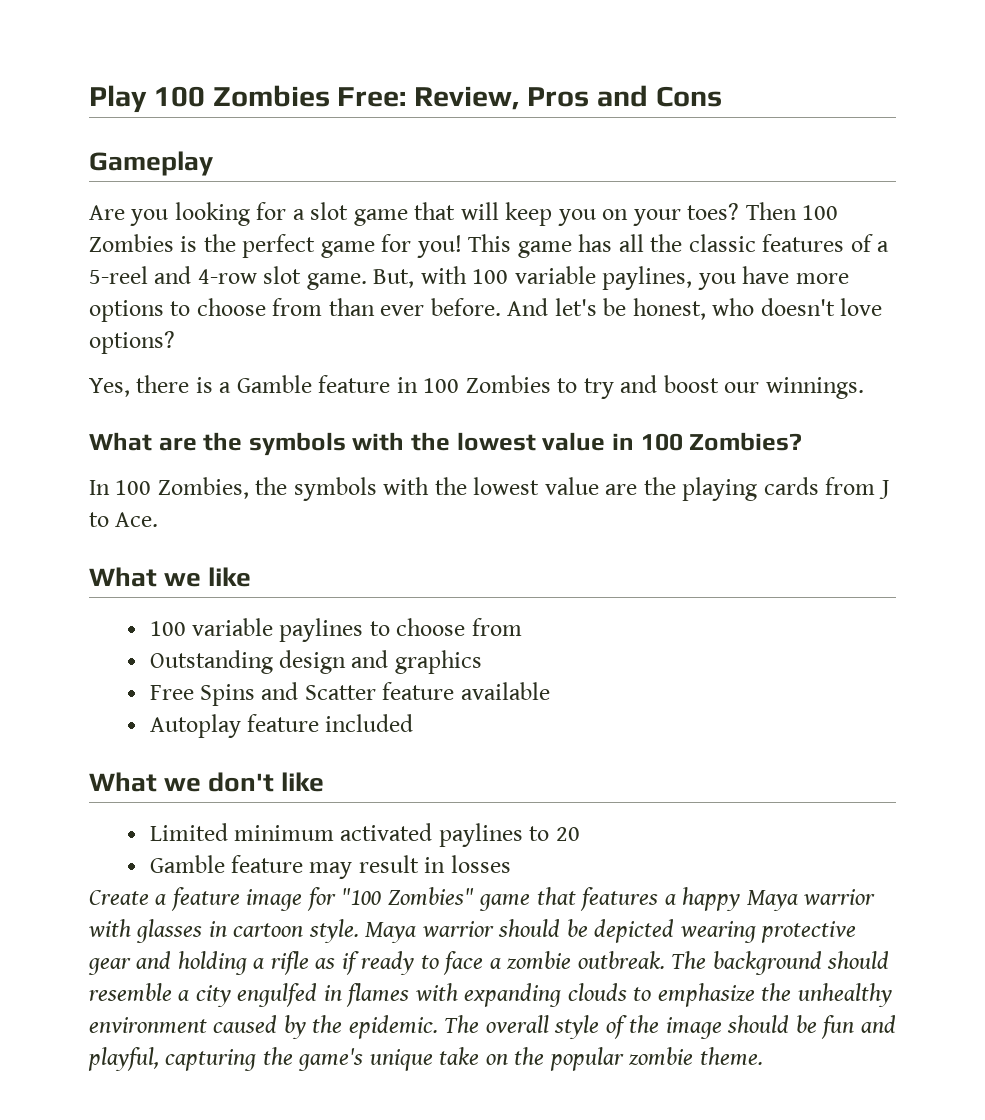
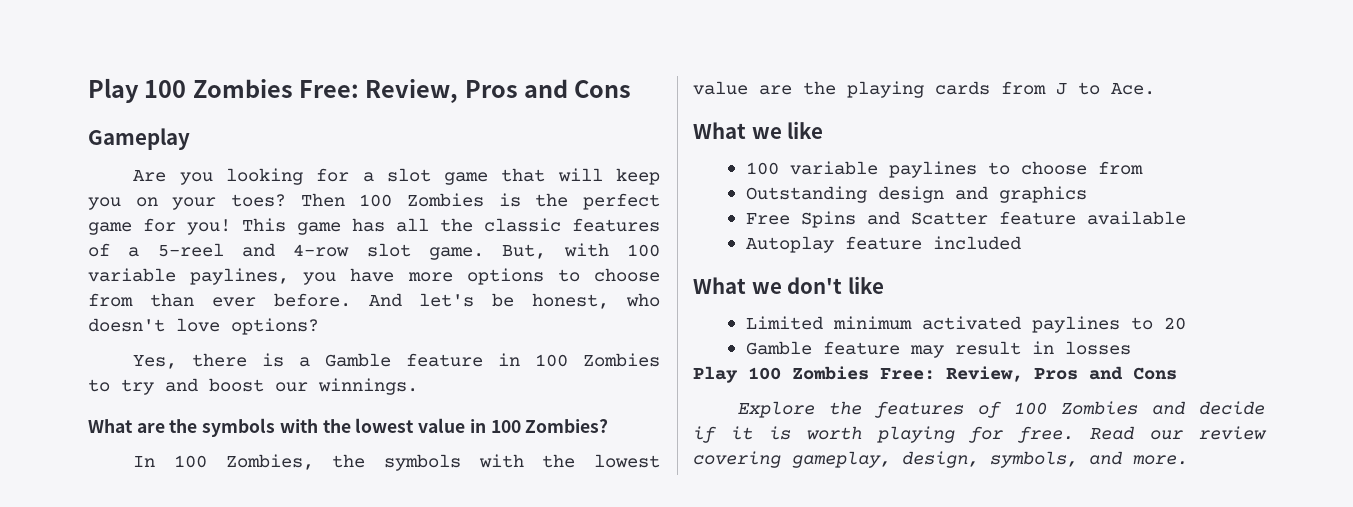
[89,887,876,911] [88,919,857,943] [88,951,890,975] [89,983,892,1007] [89,1015,896,1039] [88,1047,763,1071] Create a feature image for "100 Zombies" game that features a happy Maya warrior with glasses in cartoon style. Maya warrior should be depicted wearing protective gear and holding a rifle as if ready to face a zombie outbreak. The background should resemble a city engulfed in flames with expanding clouds to emphasize the unhealthy environment caused by the epidemic. The overall style of the image should be fun and playful, capturing the game's unique take on the popular zombie theme. -> [693,366,1177,383] [738,401,1265,418] [693,426,1267,443] [693,451,1188,468] Play 100 Zombies Free: Review, Pros and Cons // Explore the features of 100 Zombies and decide if it is worth playing for free. Read our review covering gameplay, design, symbols, and more.

